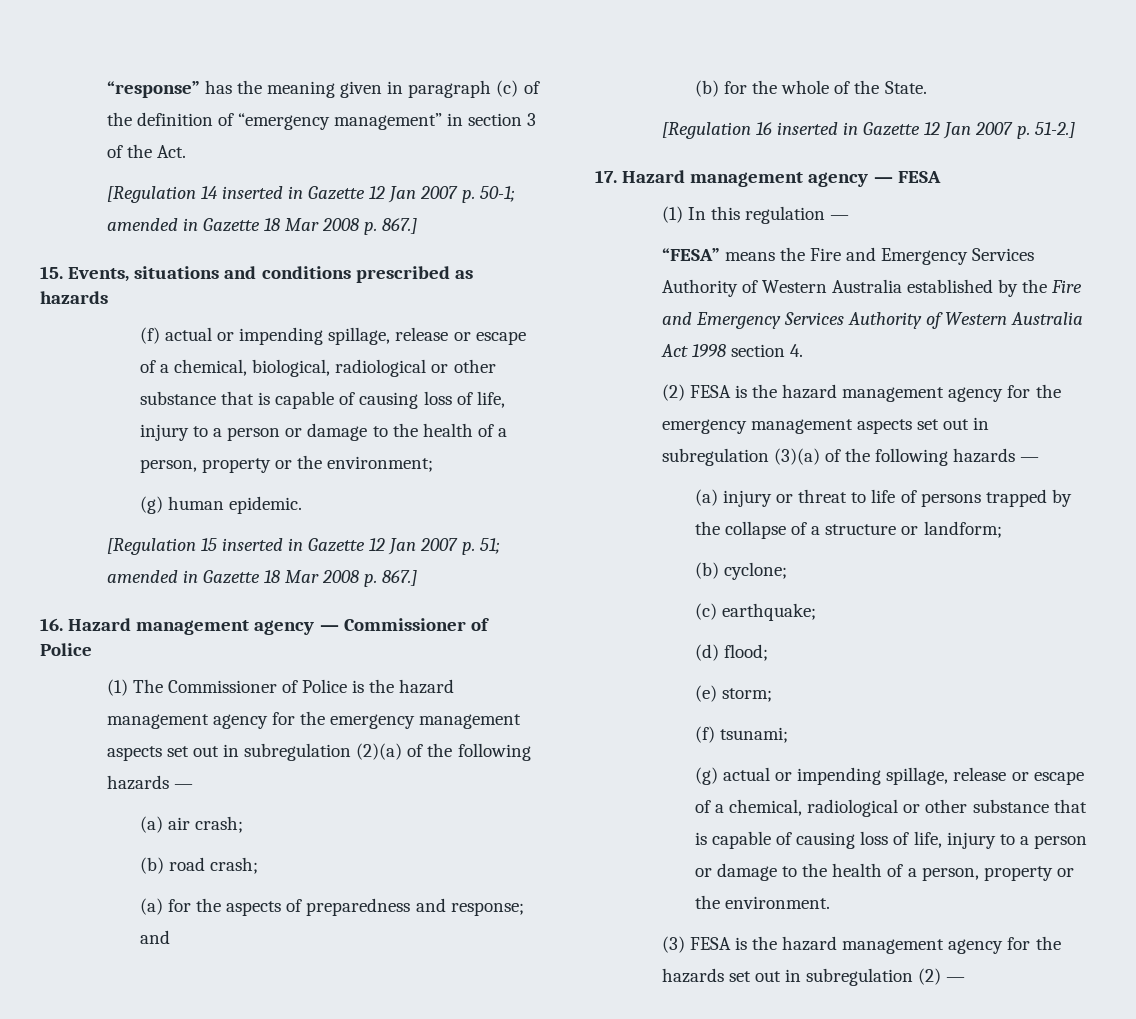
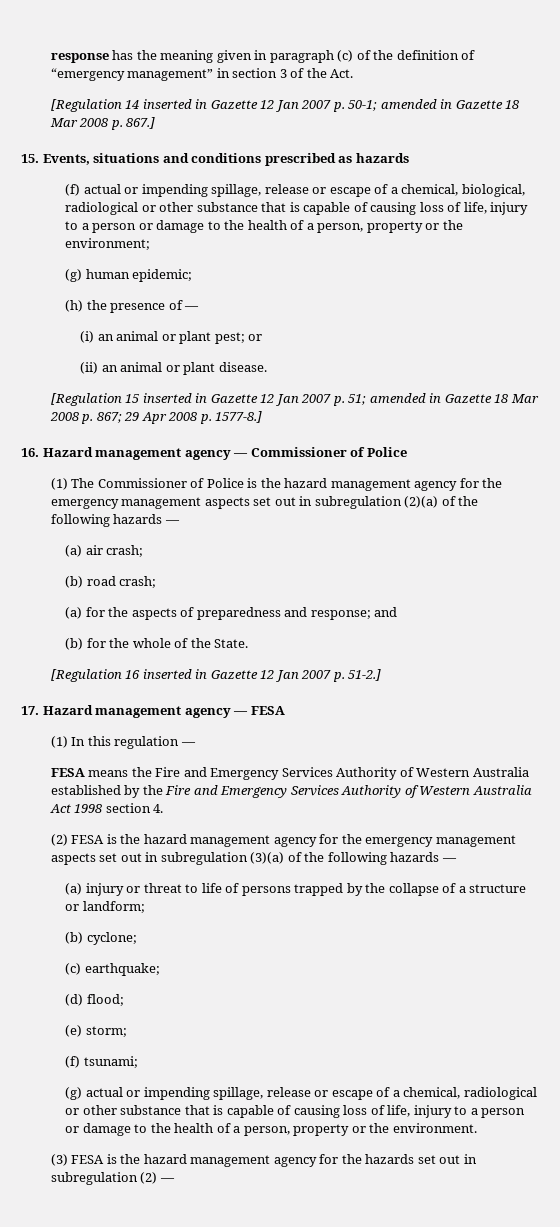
[106,81,200,98] “response” -> [50,53,109,63] response
[229,496,303,514] epidemic. -> [132,269,193,282] [65,300,200,313] [80,331,263,344] [80,362,267,375] epidemic; // (h) the presence of — // (i) an animal or plant pest; or // (ii) an animal or plant disease.
[382,570,418,586] 867.] -> [96,411,263,424] 867; 29 Apr 2008 p. 1577-8.]
[661,248,720,261] “FESA” -> [50,768,85,777] FESA

